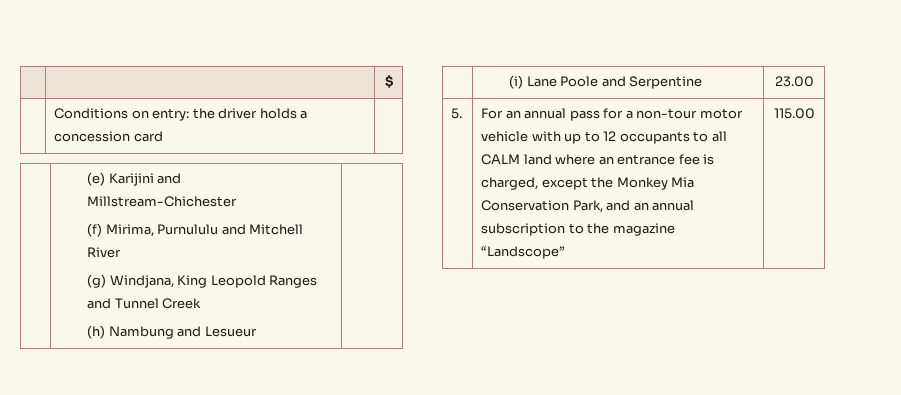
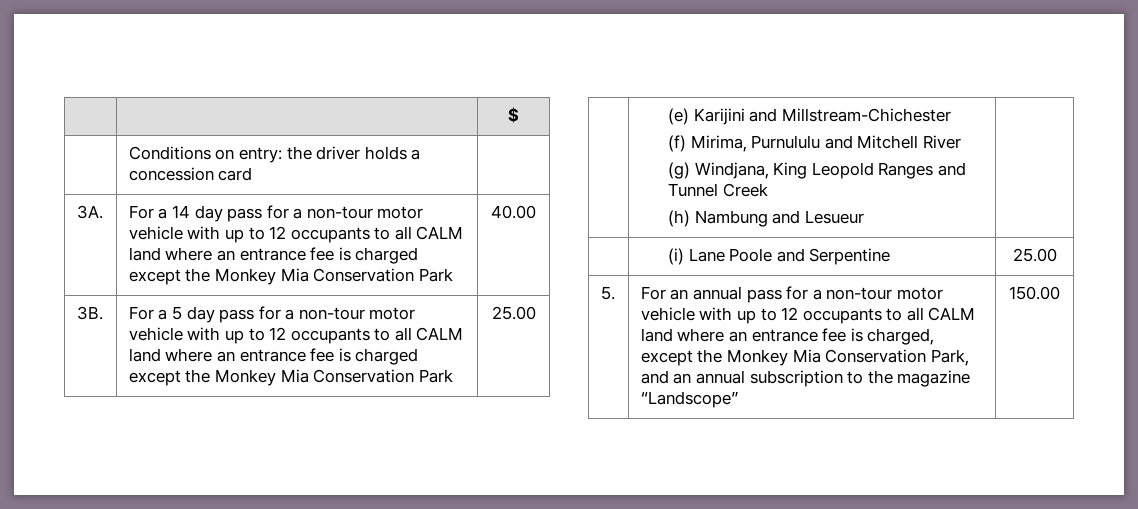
(163, 136) none -> [76,205,103,219] [128,205,424,222] [128,226,464,243] [128,247,419,264] [128,268,453,285] [491,205,536,219] [76,306,103,320] [128,306,416,323] [128,327,464,344] [128,348,419,365] [128,369,453,386] [491,306,536,320] // 3A. | For a 14 day pass for a non-tour motor vehicle with up to 12 occupants to all CALM land where an entrance fee is charged except the Monkey Mia Conservation Park | 40.00 // 3B. | For a 5 day pass for a non-tour motor vehicle with up to 12 occupants to all CALM land where an entrance fee is charged except the Monkey Mia Conservation Park | 25.00
[774,76,814,87] 23.00 -> [1012,248,1057,262] 25.00
[773,108,815,119] 115.00 -> [1009,286,1060,300] 150.00

